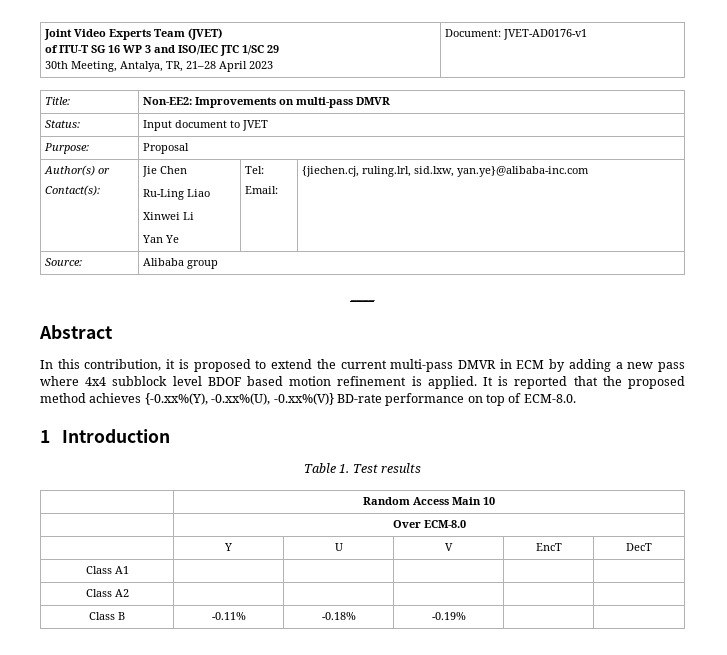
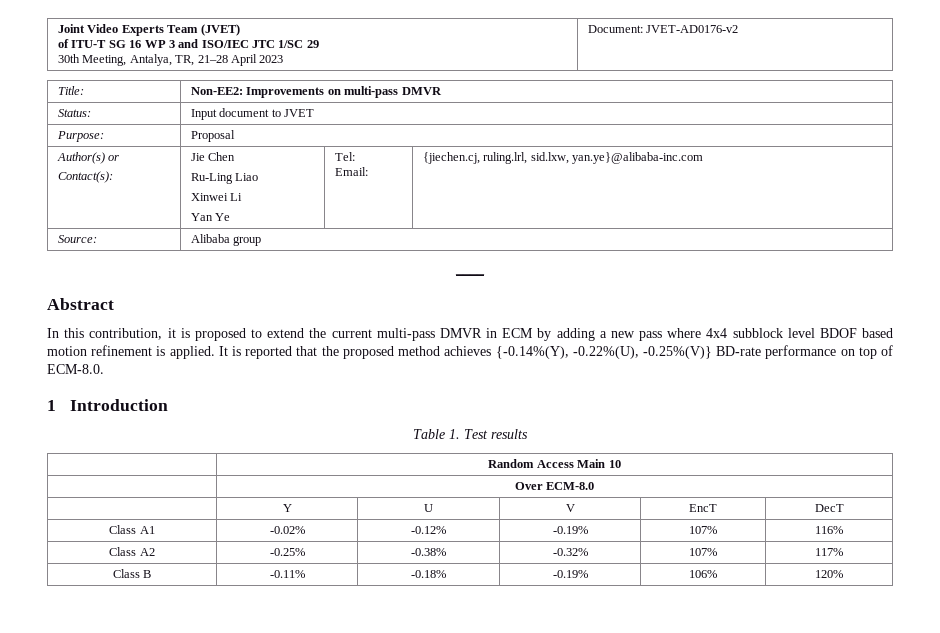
[503,29,588,40] JVET-AD0176-v1 -> [646,25,739,33] JVET-AD0176-v2
[144,393,334,405] {-0.xx%(Y), -0.xx%(U), -0.xx%(V)} -> [495,346,712,359] {-0.14%(Y), -0.22%(U), -0.25%(V)}
[85,589,129,597] | | | | // Class A2 | | | | | -> [269,526,305,534] [411,526,446,534] [552,526,588,534] [689,526,717,534] [815,526,843,534] [109,547,155,556] [269,548,305,556] [411,548,446,556] [552,548,588,556] [689,548,717,556] [815,548,843,556] -0.02% | -0.12% | -0.19% | 107% | 116% // Class A2 | -0.25% | -0.38% | -0.32% | 107% | 117%
(466, 616) | -> [689,570,717,578] [815,570,843,578] 106% | 120%

